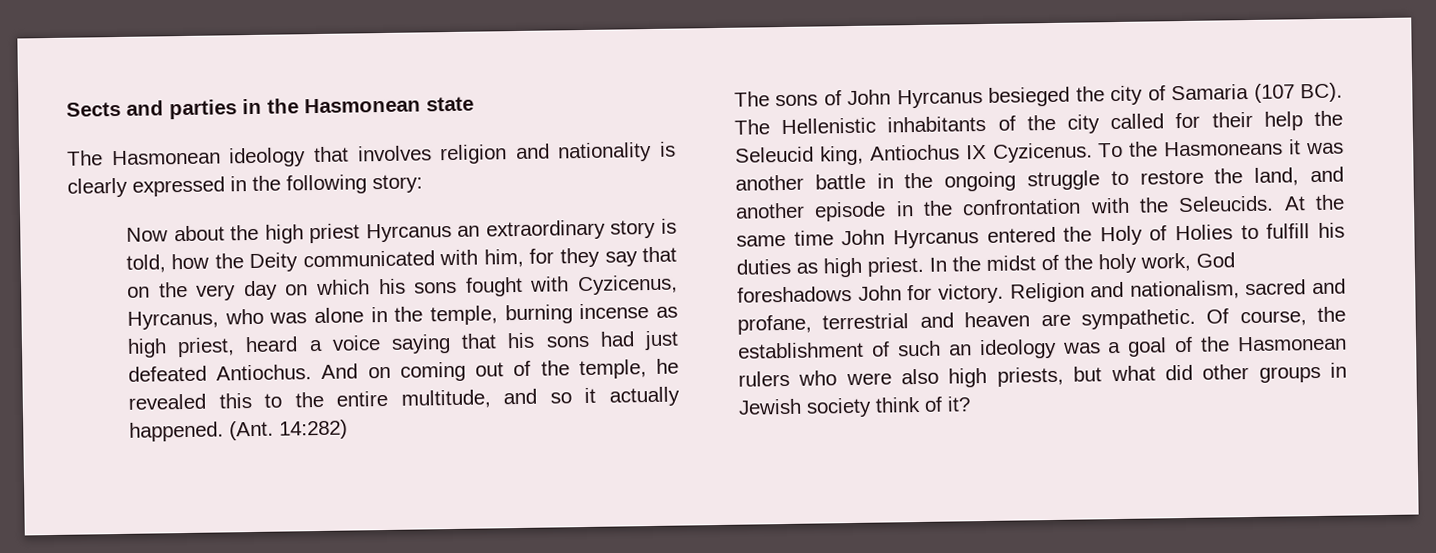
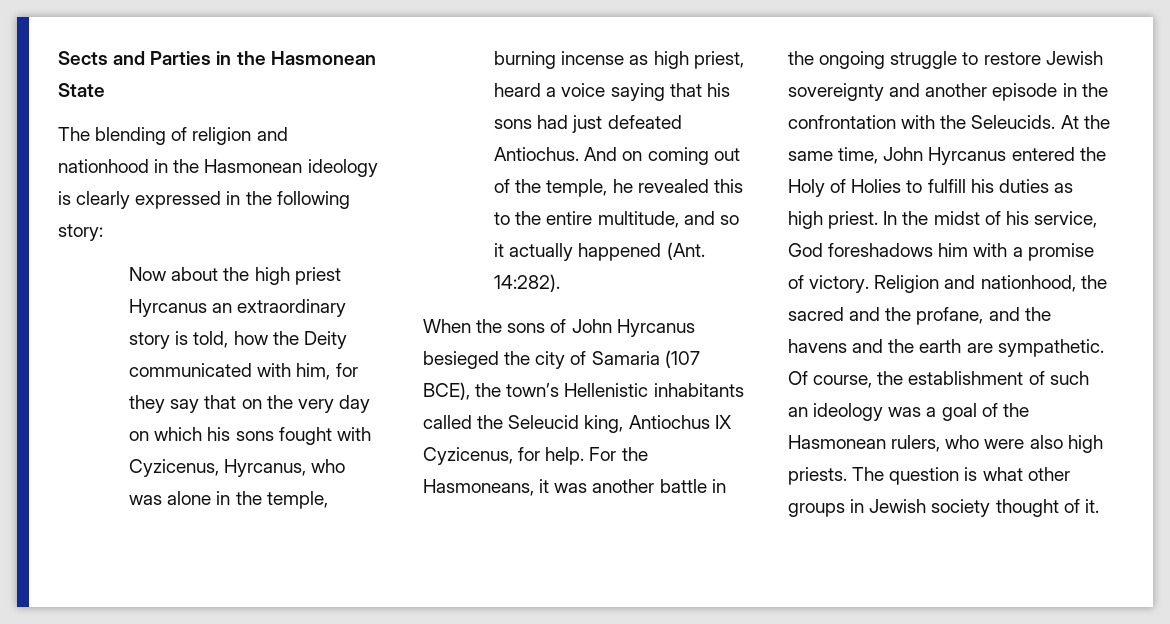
[169,96,474,120] [67,141,653,168] parties in the Hasmonean state // The Hasmonean ideology that involves religion and nationality -> [150,51,376,65] [58,83,105,97] [58,127,288,145] [58,159,378,177] Parties in the Hasmonean State // The blending of religion and nationhood in the Hasmonean ideology
[128,419,348,442] [734,91,770,107] happened. (Ant. 14:282) // The -> [578,242,705,261] [494,274,561,292] [423,319,503,333] happened (Ant. 14:282). // When the
[1300,82,1343,103] [734,111,1303,135] BC). The Hellenistic inhabitants of the city called for their help -> [423,382,744,400] [423,415,472,429] BCE), the town’s Hellenistic inhabitants called
[992,140,1284,163] Cyzicenus. To the Hasmoneans -> [423,447,648,465] [423,479,534,496] Cyzicenus, for help. For the Hasmoneans,
[1214,167,1300,186] the land, -> [1045,51,1103,65] [788,83,884,101] Jewish sovereignty
[793,230,834,246] time -> [838,147,879,164] time,
[1064,252,1235,274] [737,278,1346,304] [737,311,1031,335] the holy work, God foreshadows John for victory. Religion and nationalism, sacred and profane, terrestrial and heaven -> [1005,211,1097,228] [788,243,1094,261] [788,275,1107,293] [788,307,1051,325] [788,339,962,353] his service, God foreshadows him with a promise of victory. Religion and nationhood, the sacred and the profane, and the havens and the earth
[738,370,790,387] rulers -> [891,435,941,452] rulers,
[996,364,1193,387] priests, but what did -> [788,467,1023,485] priests. The question is what
[875,396,971,413] think of it? -> [995,499,1099,517] thought of it.

